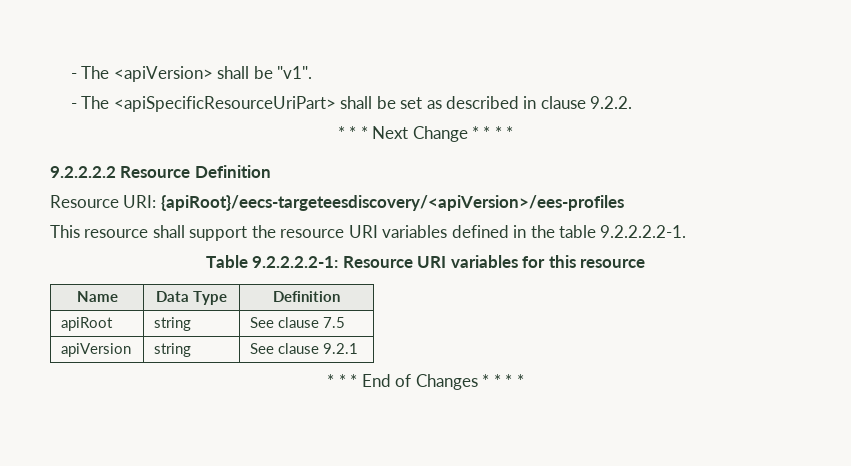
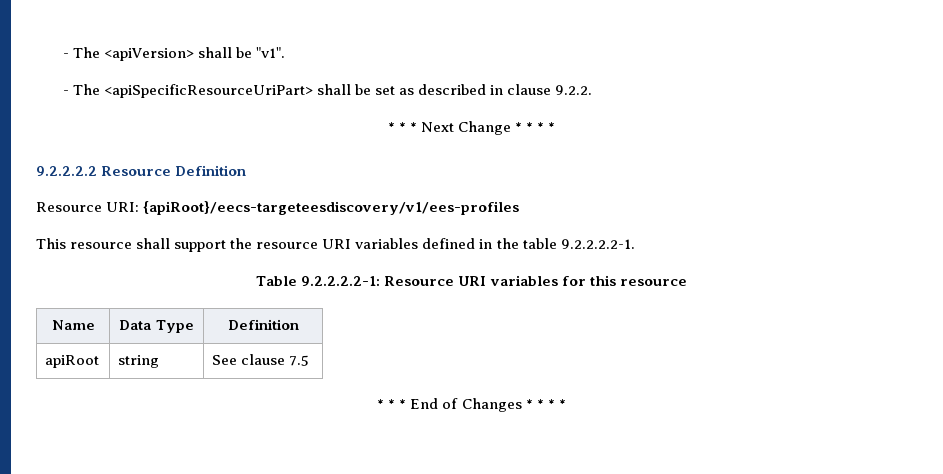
[160,195,624,211] {apiRoot}/eecs-targeteesdiscovery/<apiVersion>/ees-profiles -> [143,201,520,215] {apiRoot}/eecs-targeteesdiscovery/v1/ees-profiles
[61,343,132,357] [154,343,192,357] [250,343,359,354] // apiVersion | string | See clause 9.2.1 -> (310, 360) none

